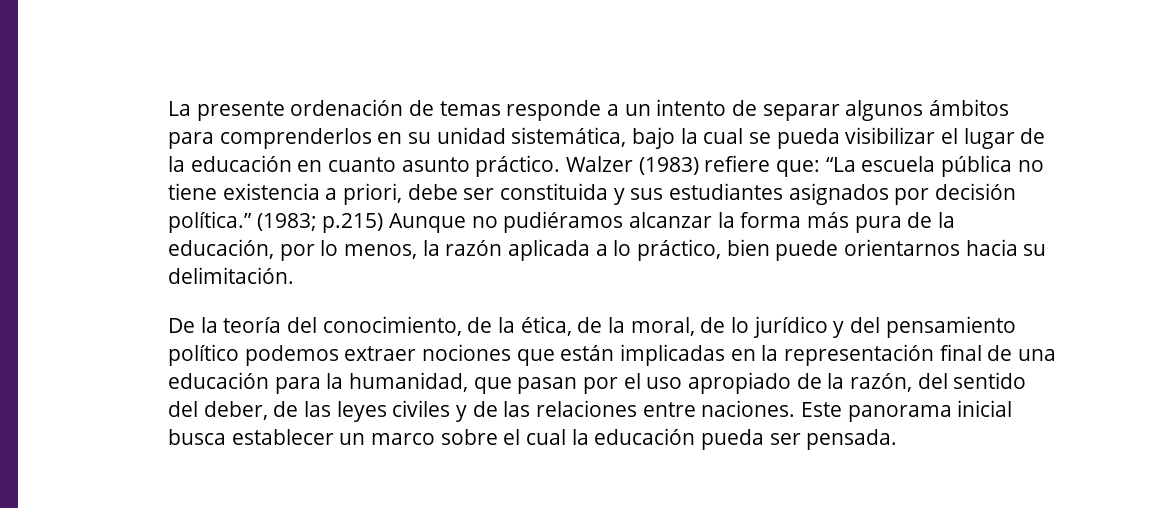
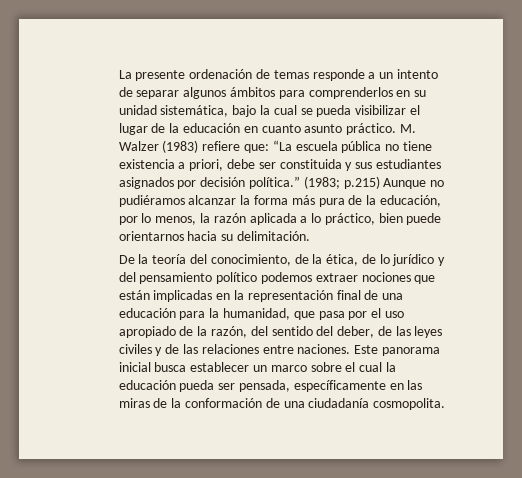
(561, 166) none -> [399,124,416,133] M.
[608,317,726,336] la moral, de -> (376, 259) none
[517,377,578,394] pasan -> [318,311,345,320] pasa
[806,429,898,450] pensada. -> [239,380,423,392] [118,398,446,410] pensada, específicamente en las miras de la conformación de una ciudadanía cosmopolita.

